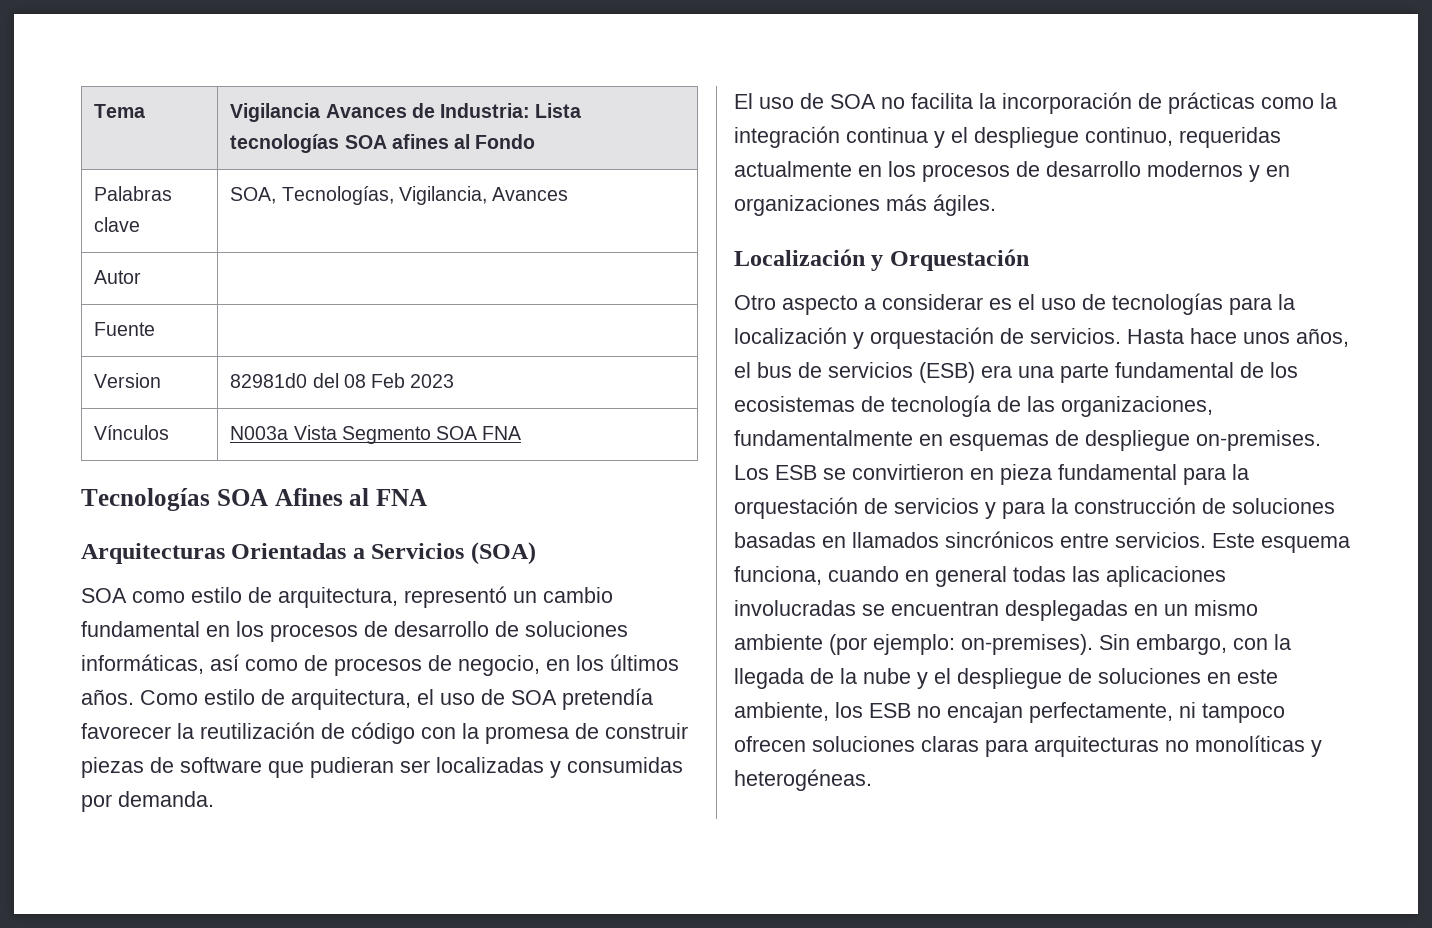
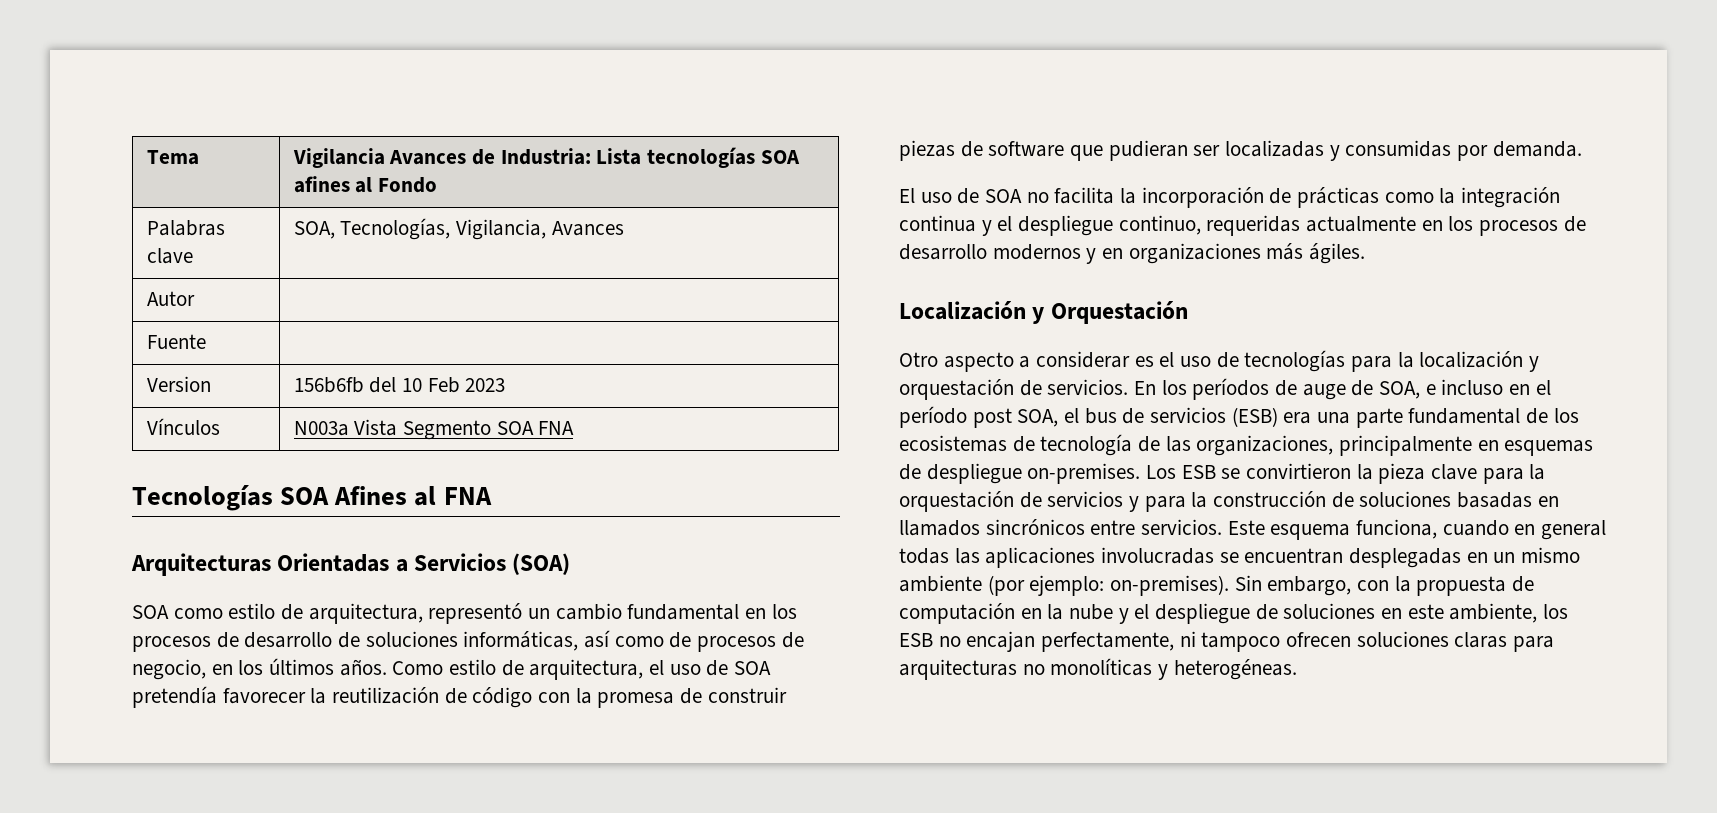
[230,373,366,388] 82981d0 del 08 -> [293,377,422,393] 156b6fb del 10
[1127,328,1349,347] Hasta hace unos años, -> [1134,378,1551,400] [899,406,1059,428] En los períodos de auge de SOA, e incluso en el período post SOA,
[734,430,913,446] fundamentalmente -> [1339,435,1473,456] principalmente
[970,464,1177,485] en pieza fundamental -> [1356,463,1478,484] la pieza clave
[734,668,834,689] llegada de -> [1416,576,1535,596] [899,603,1042,624] propuesta de computación en

